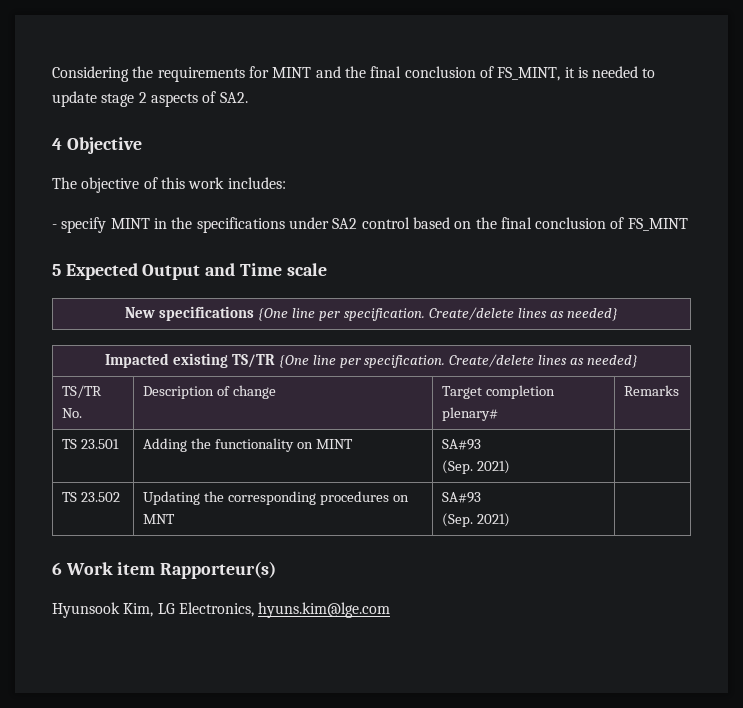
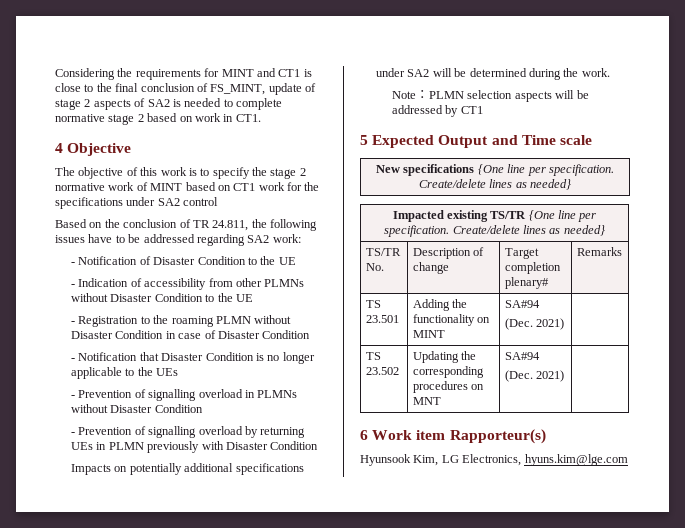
(341, 72) none -> [278,69,312,77] [55,83,94,92] CT1 is close to
[564,66,656,78] [52,91,248,107] it is needed to update stage 2 aspects of SA2. -> [268,83,316,95] [55,98,282,110] [55,113,261,125] update of stage 2 aspects of SA2 is needed to complete normative stage 2 based on work in CT1.
[227,177,286,189] [52,217,167,233] includes: // - specify MINT in -> [188,167,306,179] [55,182,302,191] is to specify the stage 2 normative work of MINT based on CT1 work for
[412,217,450,229] based -> [55,219,87,228] // Based
[500,217,688,231] final conclusion of FS_MINT -> [123,219,317,231] [55,234,301,246] [71,256,296,265] [71,278,305,290] [71,293,253,302] [71,315,292,327] [71,330,311,339] [71,352,315,364] [71,367,179,379] [71,389,298,401] [71,404,203,413] [71,426,306,438] [71,441,319,453] [71,463,304,475] [376,68,610,80] [392,90,589,102] [392,105,483,117] conclusion of TR 24.811, the following issues have to be addressed regarding SA2 work: // - Notification of Disaster Condition to the UE // - Indication of accessibility from other PLMNs without Disaster Condition to the UE // - Registration to the roaming PLMN without Disaster Condition in case of Disaster Condition // - Notification that Disaster Condition is no longer applicable to the UEs // - Prevention of signalling overload in PLMNs without Disaster Condition // - Prevention of signalling overload by returning UEs in PLMN previously with Disaster Condition // Impacts on potentially additional specifications under SA2 will be determined during the work. // Note：PLMN selection aspects will be addressed by CT1
[441,439,481,450] [441,460,473,474] SA#93 // (Sep. -> [504,300,540,308] [504,318,533,330] SA#94 // (Dec.
[441,492,481,503] [441,513,473,527] SA#93 // (Sep. -> [504,352,540,360] [504,370,533,382] SA#94 // (Dec.

